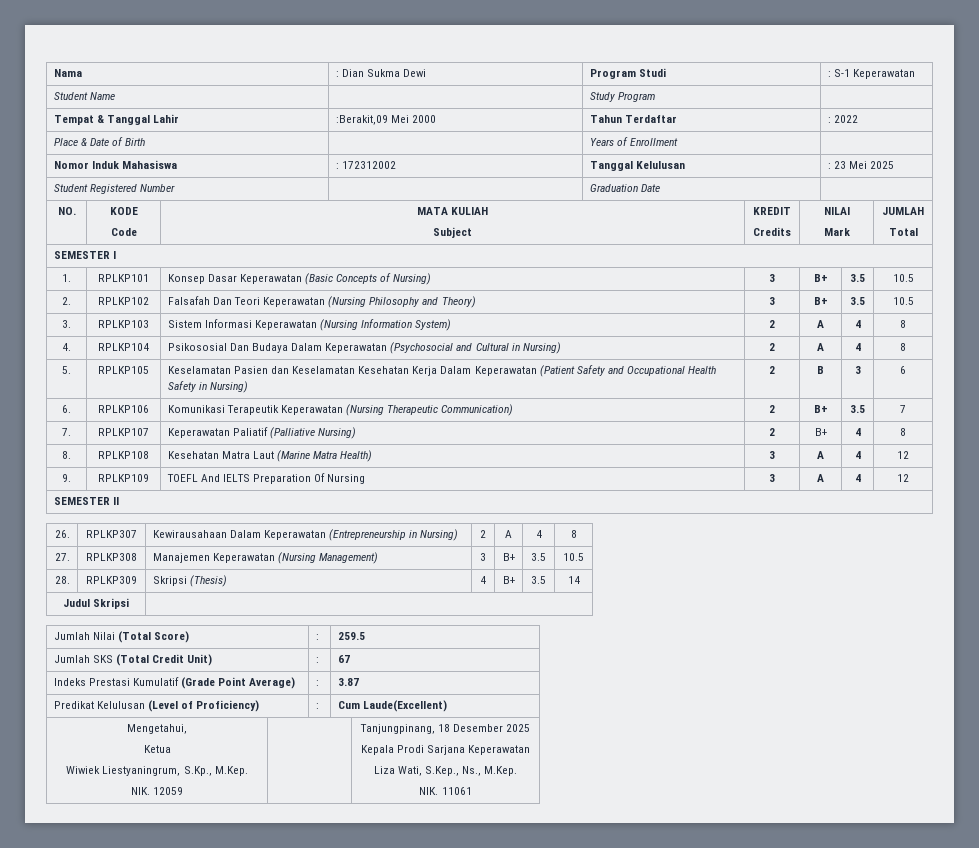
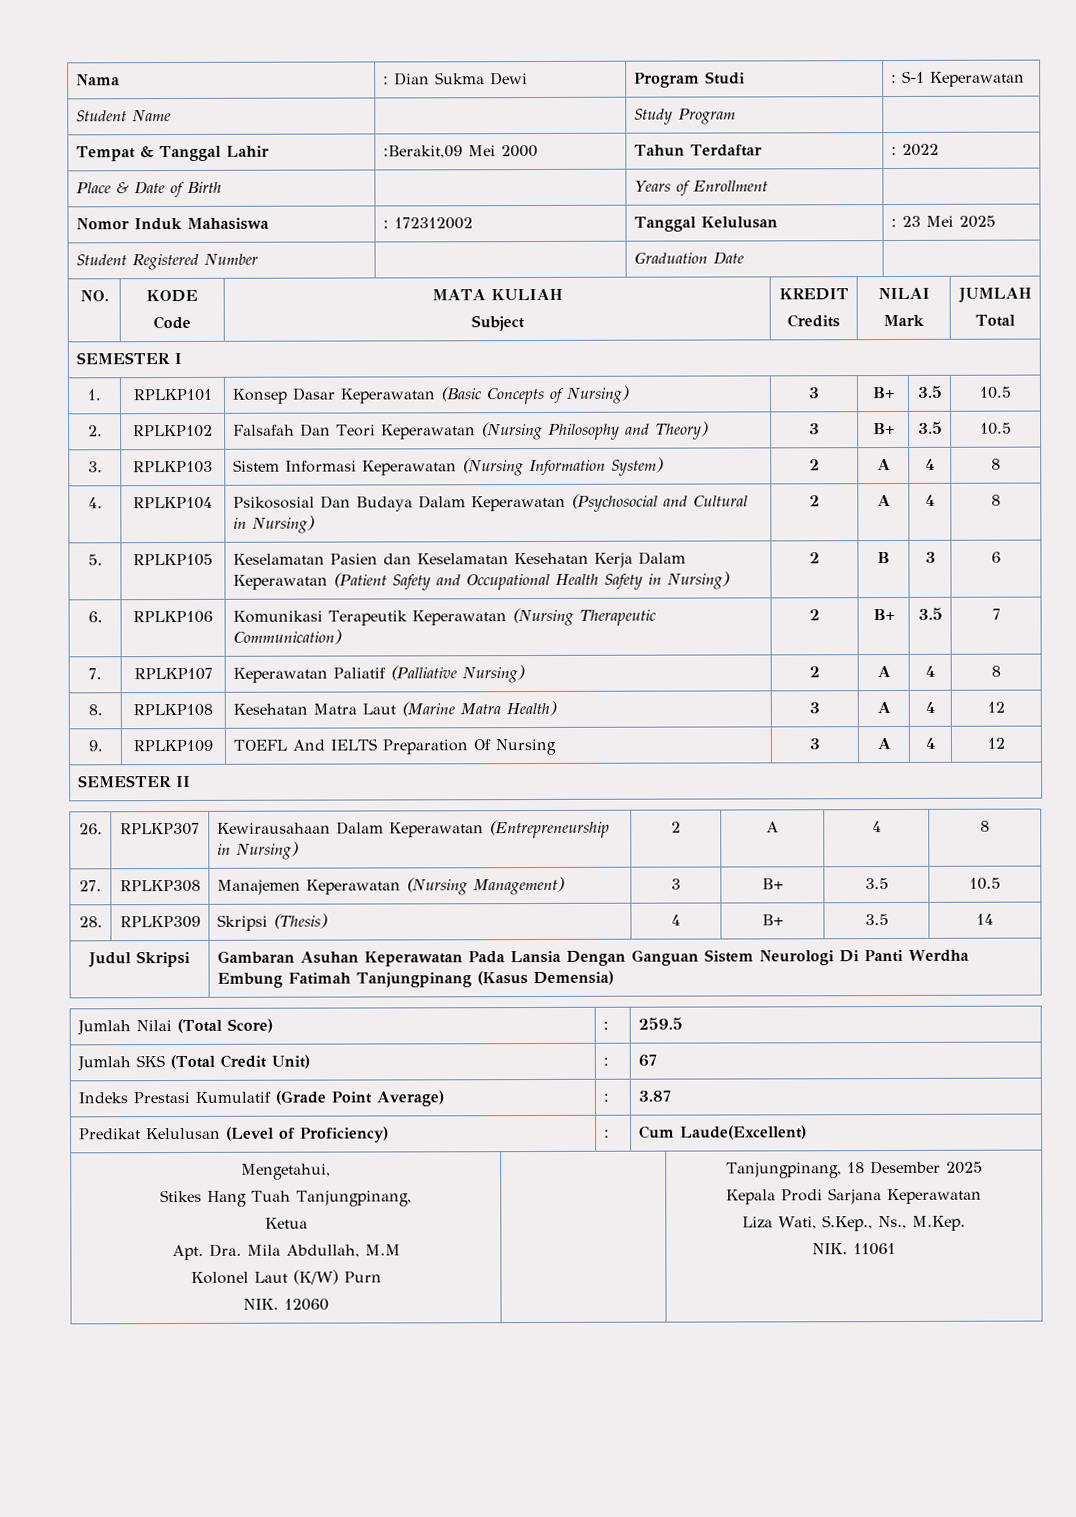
[814,428,827,436] B+ -> [876,666,891,678] A
(130, 603) none -> [216,949,969,967] [216,970,614,988] Gambaran Asuhan Keperawatan Pada Lansia Dengan Ganguan Sistem Neurologi Di Panti Werdha Embung Fatimah Tanjungpinang (Kasus Demensia)
[143,745,171,753] [66,766,248,776] [130,787,184,795] Ketua // Wiwiek Liestyaningrum, S.Kp., M.Kep. // NIK. 12059 -> [160,1189,412,1207] [264,1217,308,1229] [171,1243,401,1261] [190,1269,382,1285] [243,1298,329,1311] Stikes Hang Tuah Tanjungpinang, // Ketua // Apt. Dra. Mila Abdullah, M.M // Kolonel Laut (K/W) Purn // NIK. 12060

